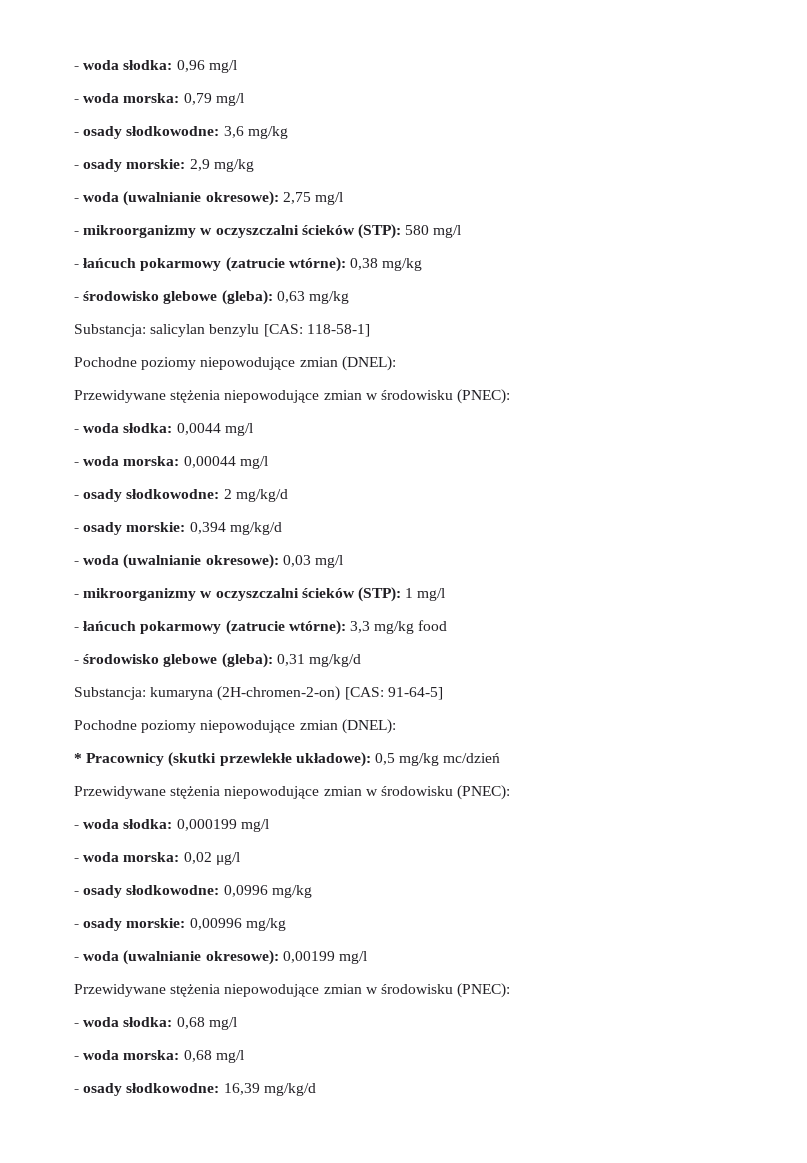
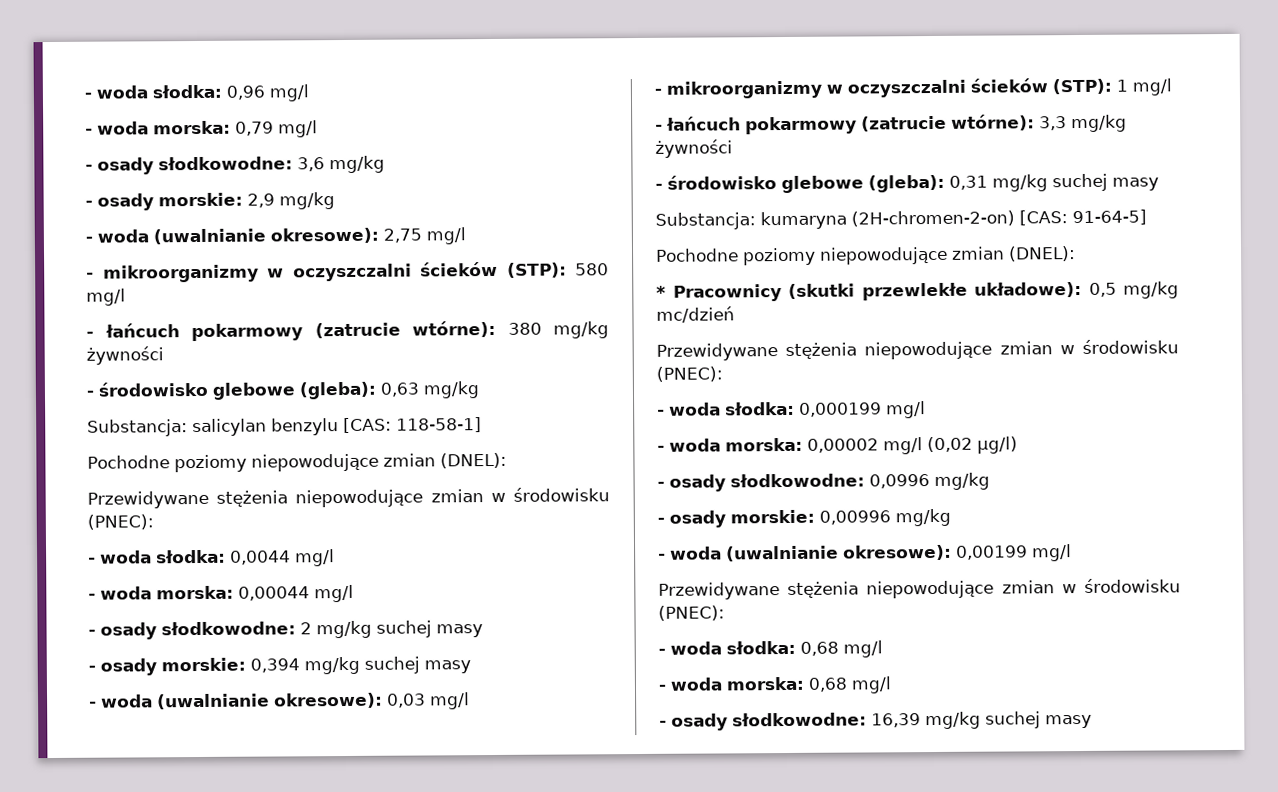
[349,258,423,271] 0,38 mg/kg -> [507,321,609,339] [86,346,164,365] 380 mg/kg żywności
[235,489,288,502] mg/kg/d -> [316,620,483,639] mg/kg suchej masy
[229,522,282,535] mg/kg/d -> [304,656,471,675] mg/kg suchej masy
[418,620,448,631] food -> [655,139,733,158] żywności
[308,654,361,667] mg/kg/d -> [992,173,1159,192] mg/kg suchej masy
[183,852,240,865] 0,02 μg/l -> [807,436,1018,455] 0,00002 mg/l (0,02 µg/l)
[263,1083,316,1096] mg/kg/d -> [925,711,1092,730] mg/kg suchej masy

